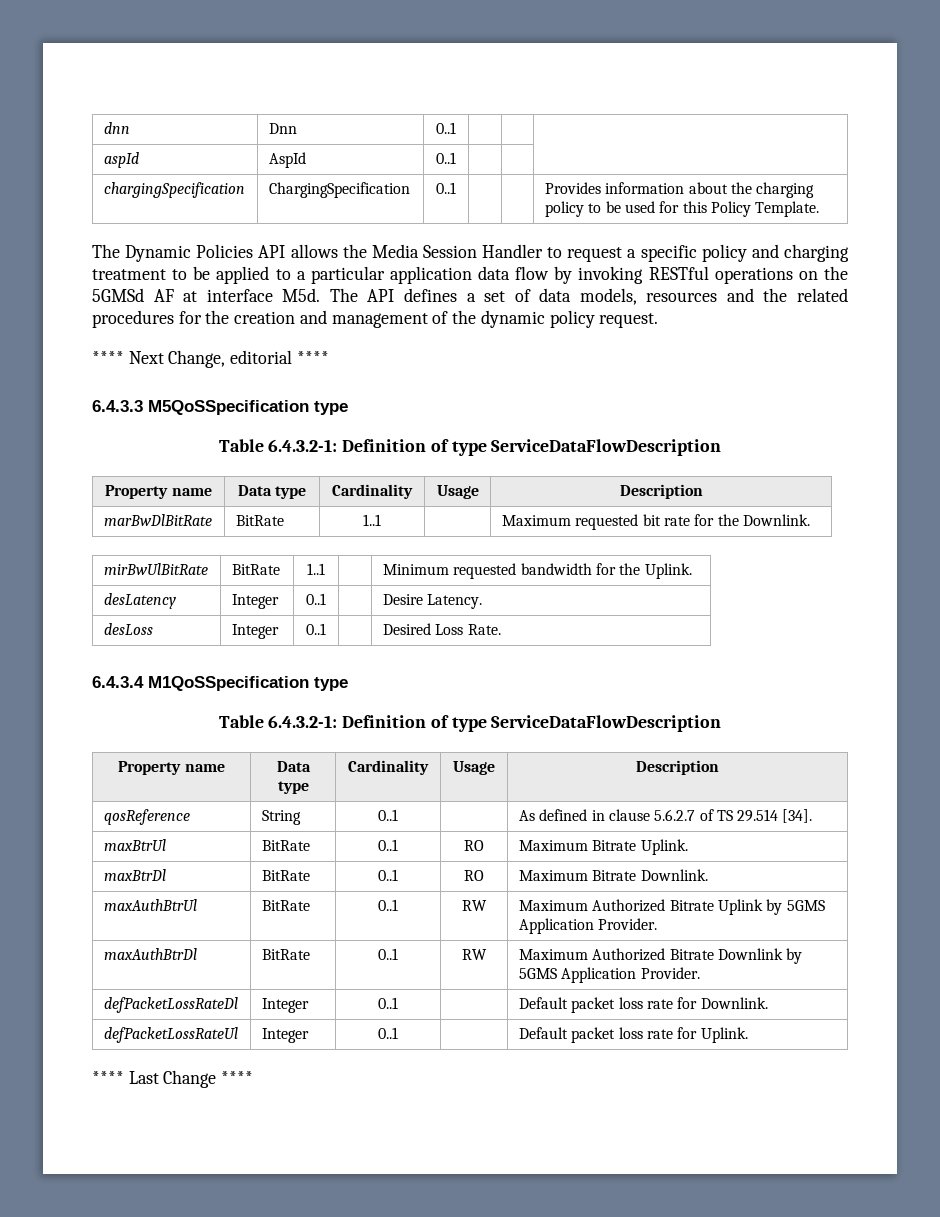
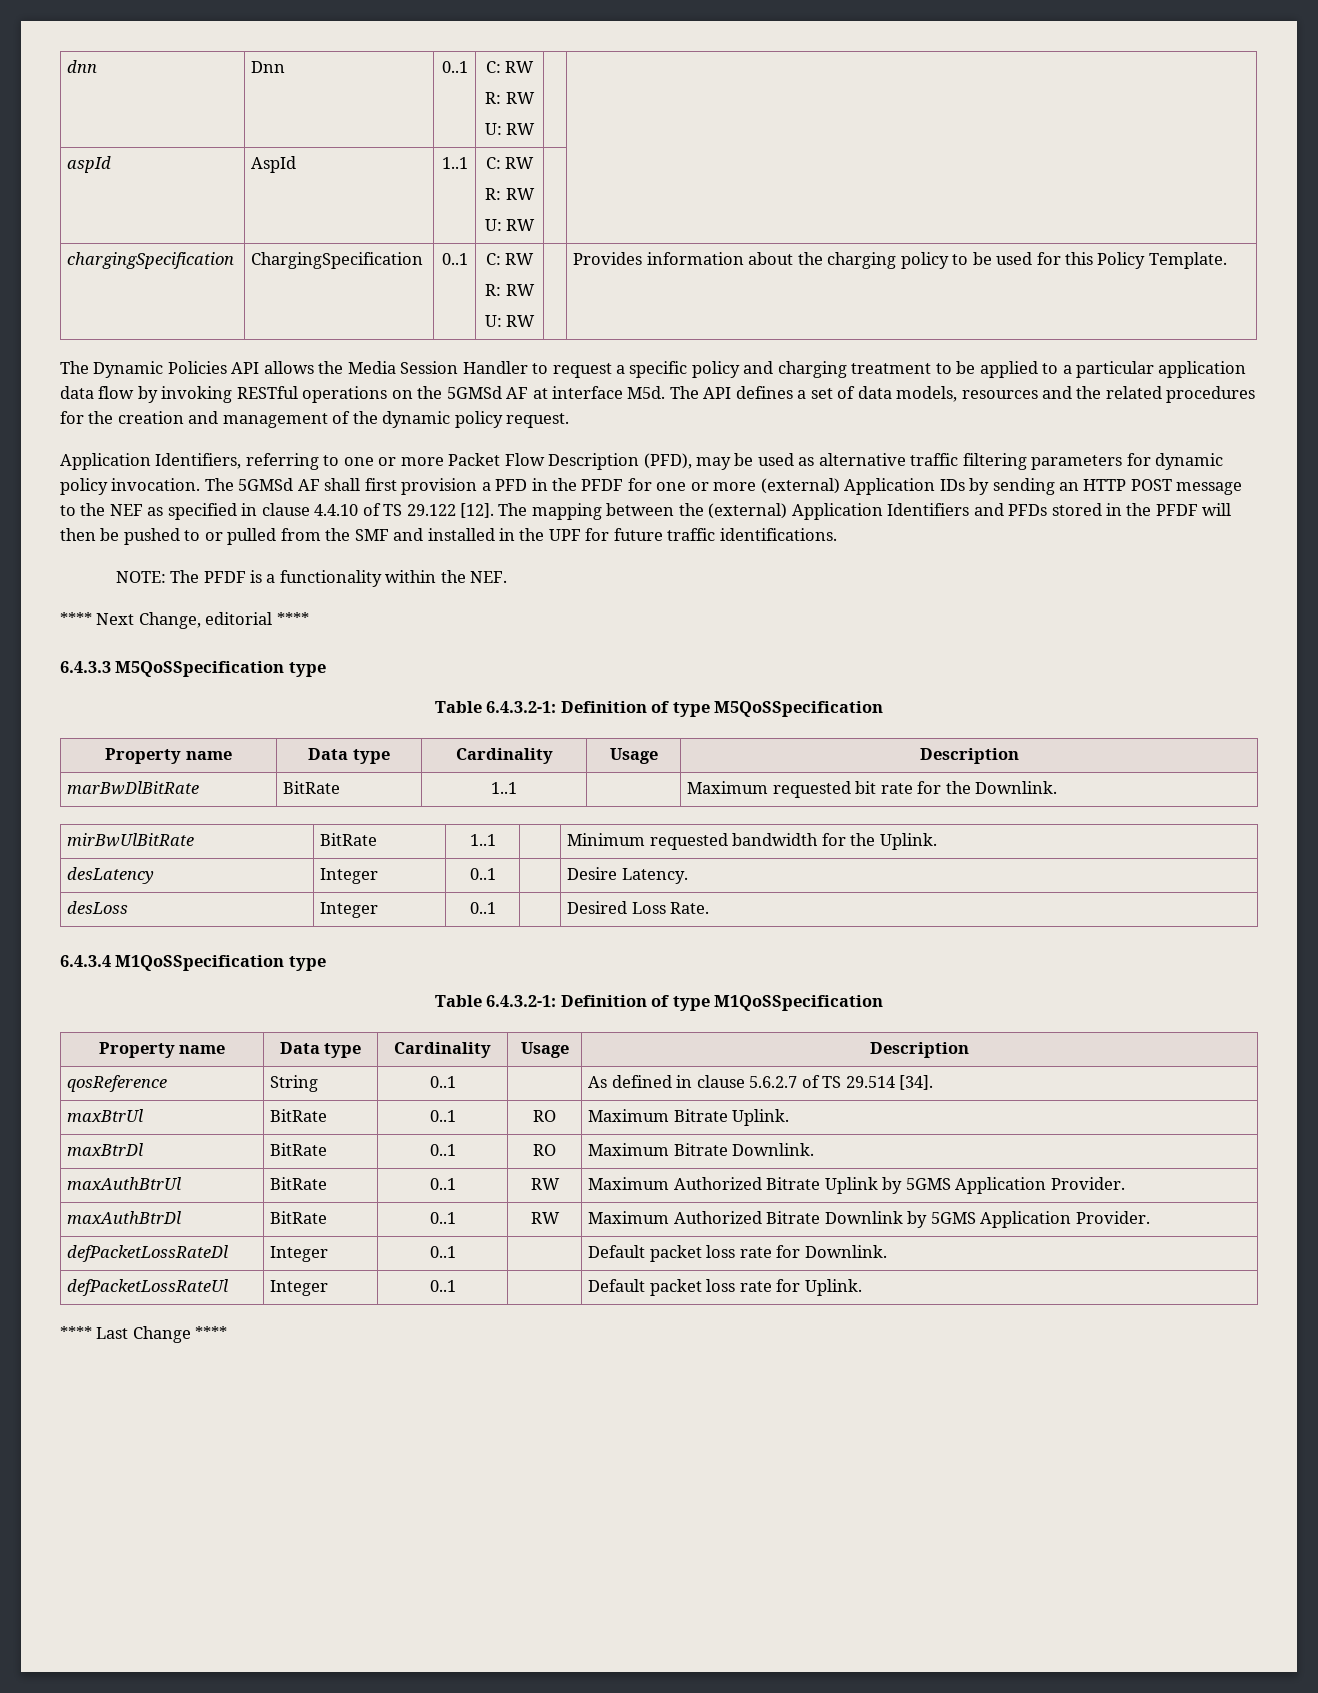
[103,152,139,168] [268,152,306,168] [436,152,456,164] [103,182,245,198] [268,182,410,198] [436,182,456,194] | | // aspId | AspId | 0..1 | | | // chargingSpecification | ChargingSpecification | 0..1 | -> [485,61,535,73] [485,92,535,104] [484,123,536,135] [67,156,112,173] [251,156,297,173] [441,157,468,169] [485,157,535,169] [485,188,535,200] [484,219,536,231] [67,252,235,269] [251,252,424,269] [441,253,468,265] [485,253,535,265] [485,284,535,296] [484,315,536,327] C: RW // R: RW // U: RW | | // aspId | AspId | 1..1 | C: RW // R: RW // U: RW | | // chargingSpecification | ChargingSpecification | 0..1 | C: RW // R: RW // U: RW
(659, 320) none -> [60,453,1224,470] [60,478,1243,495] [60,503,1232,520] [60,528,837,545] [115,570,508,587] // Application Identifiers, referring to one or more Packet Flow Description (PFD), may be used as alternative traffic filtering parameters for dynamic policy invocation. The 5GMSd AF shall first provision a PFD in the PFDF for one or more (external) Application IDs by sending an HTTP POST message to the NEF as specified in clause 4.4.10 of TS 29.122 [12]. The mapping between the (external) Application Identifiers and PFDs stored in the PFDF will then be pushed to or pulled from the SMF and installed in the UPF for future traffic identifications. // NOTE: The PFDF is a functionality within the NEF.
[491,439,722,456] ServiceDataFlowDescription -> [714,701,884,717] M5QoSSpecification
[491,715,722,732] ServiceDataFlowDescription -> [714,995,884,1011] M1QoSSpecification

